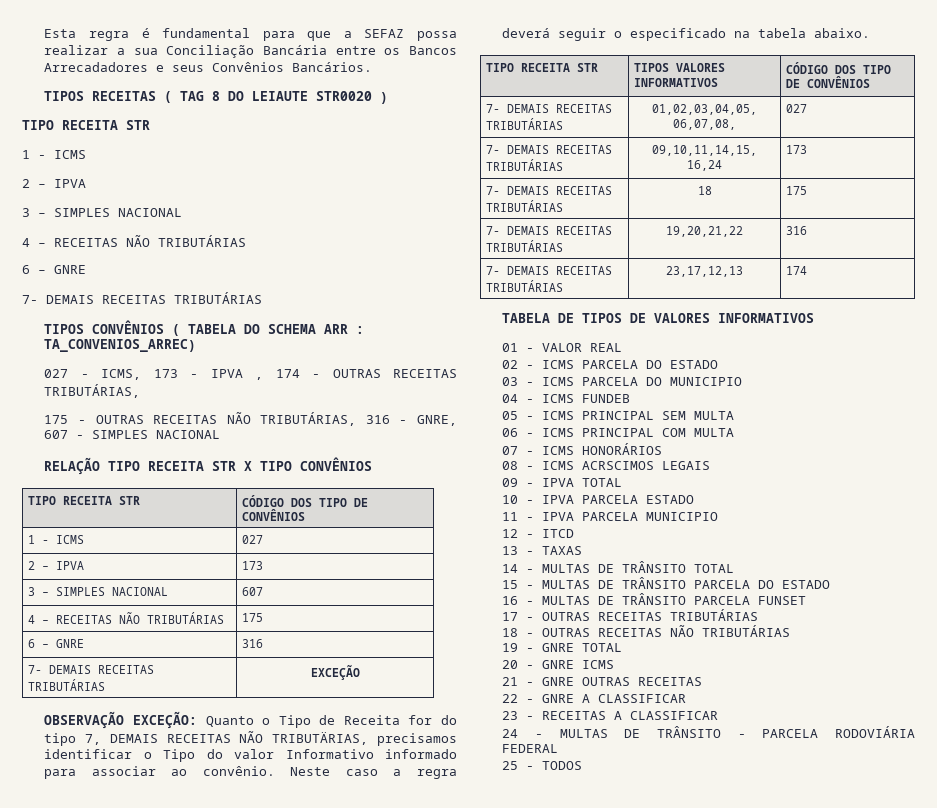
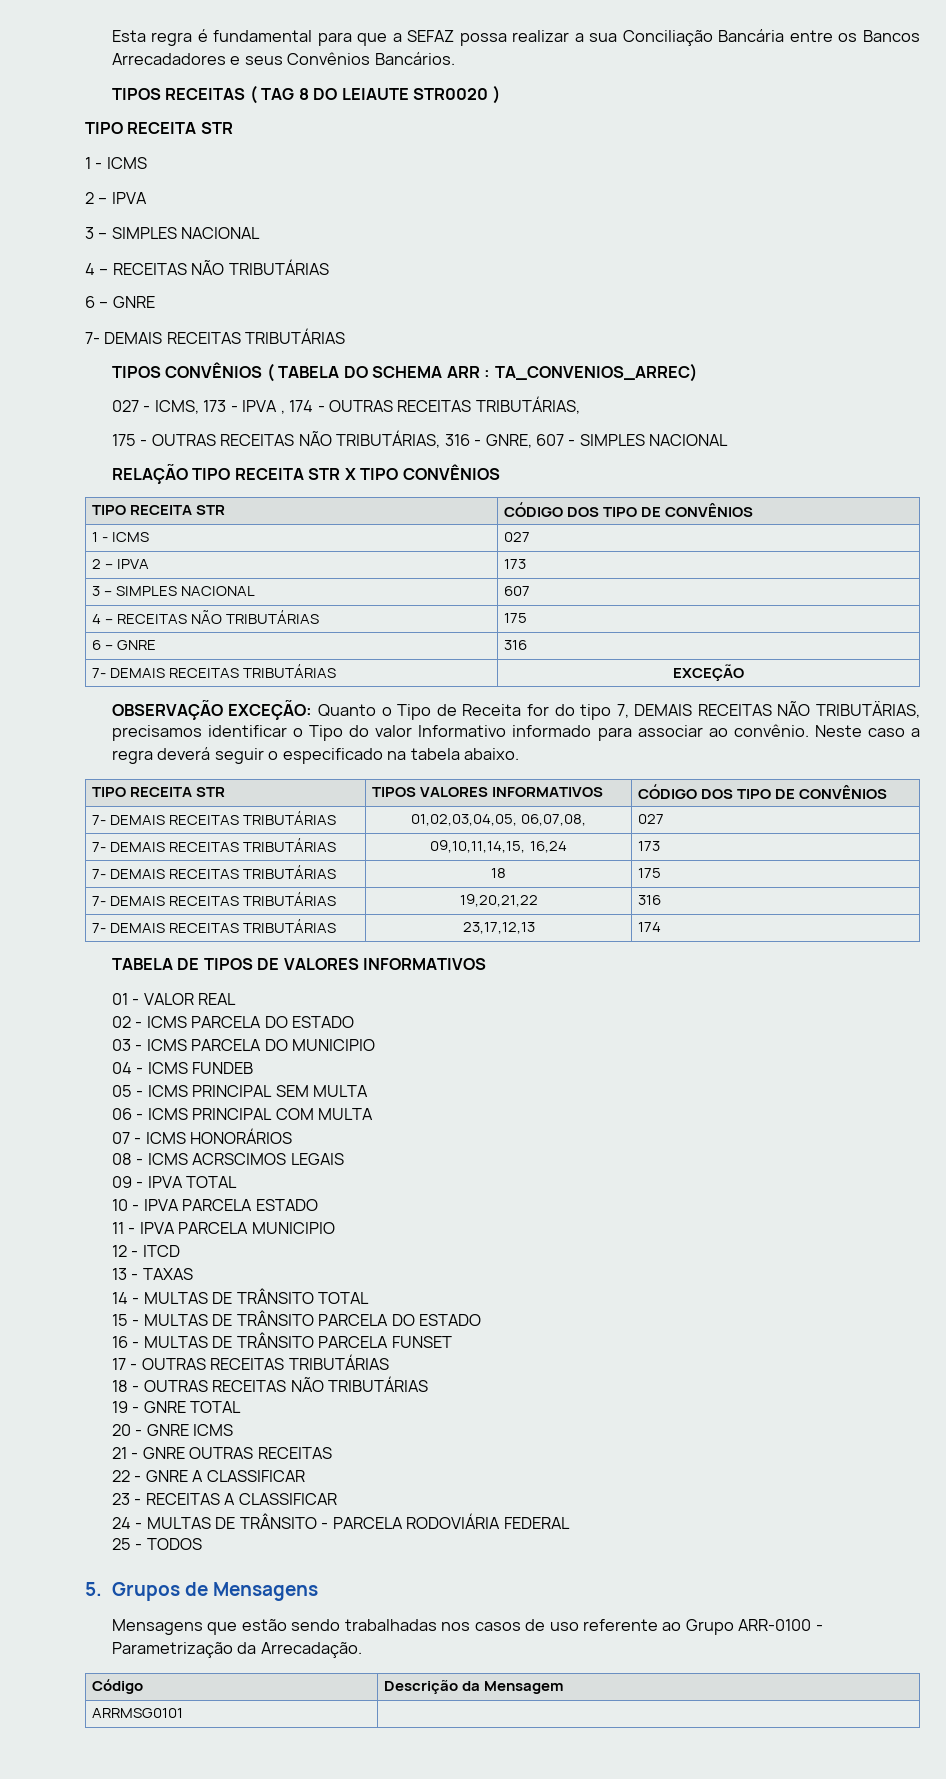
(583, 765) none -> [85,1582,319,1601] [111,1619,823,1635] [111,1642,362,1658] [92,1679,144,1694] [384,1680,564,1694] [92,1708,184,1718] // 5. Grupos de Mensagens // Mensagens que estão sendo trabalhadas nos casos de uso referente ao Grupo ARR-0100 - Parametrização da Arrecadação. // Código | Descrição da Mensagem // ARRMSG0101 |

